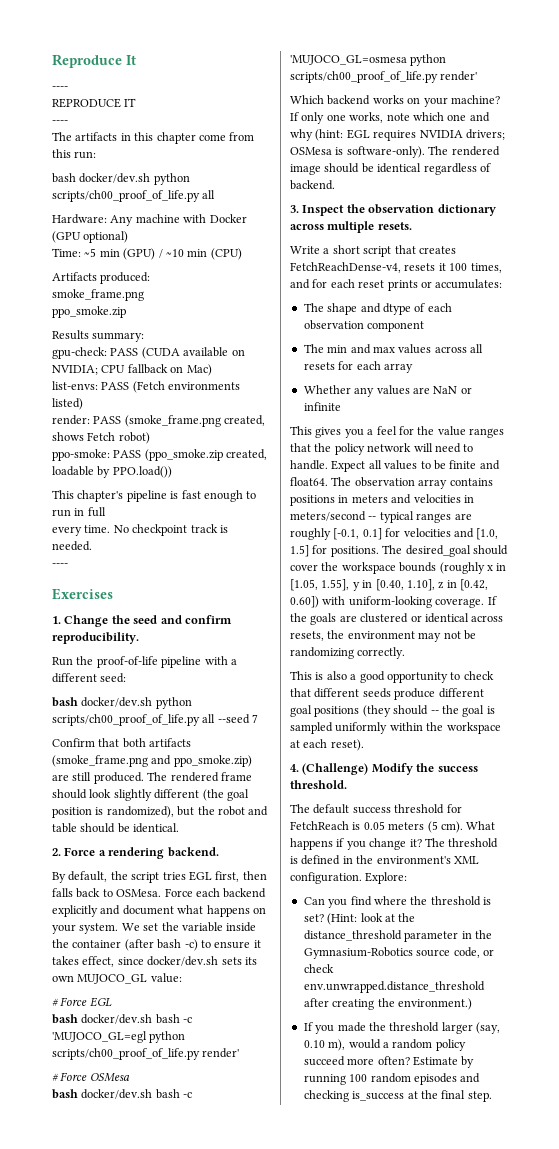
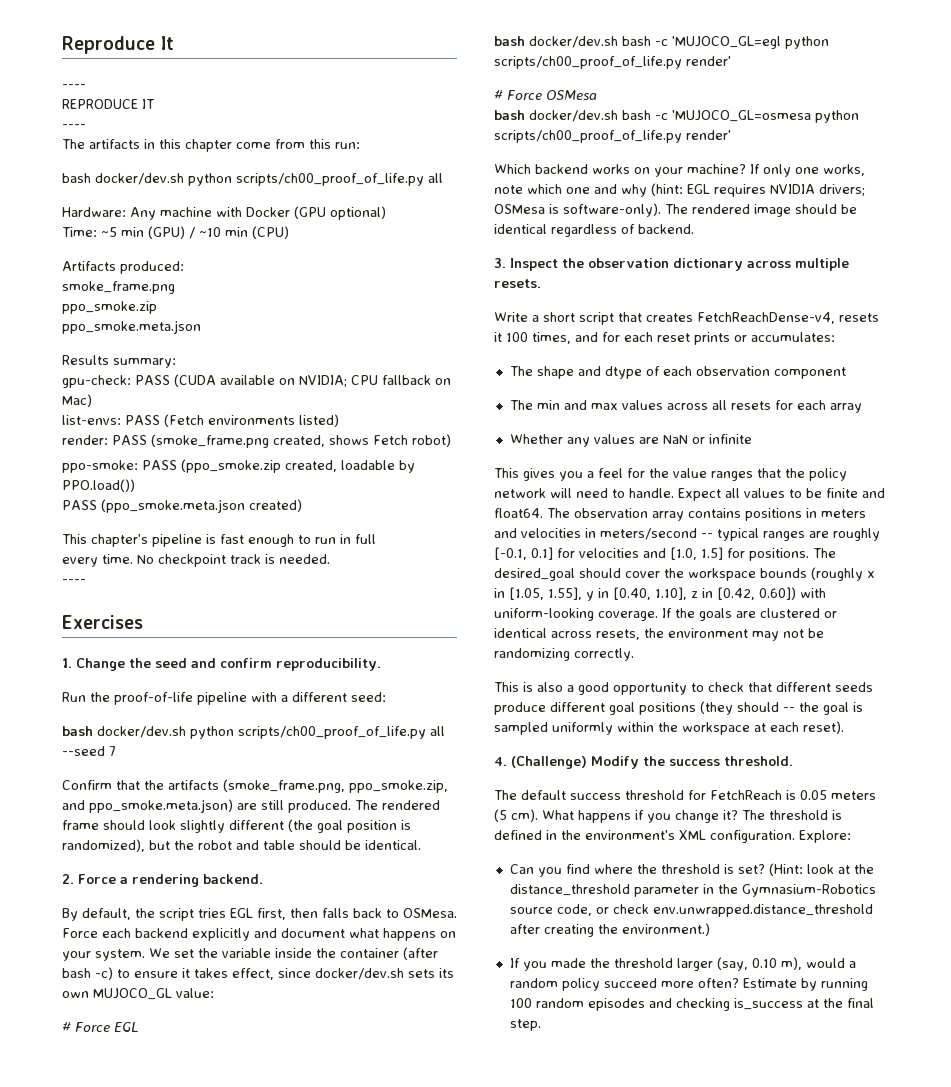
(126, 312) none -> [62,320,201,334] // ppo_smoke.meta.json
(172, 472) none -> [62,499,302,513] // PASS (ppo_smoke.meta.json created)
[122,738,192,748] [52,755,252,767] both artifacts (smoke_frame.png and ppo_smoke.zip) -> [144,779,448,793] [62,799,233,813] the artifacts (smoke_frame.png, ppo_smoke.zip, and ppo_smoke.meta.json)

